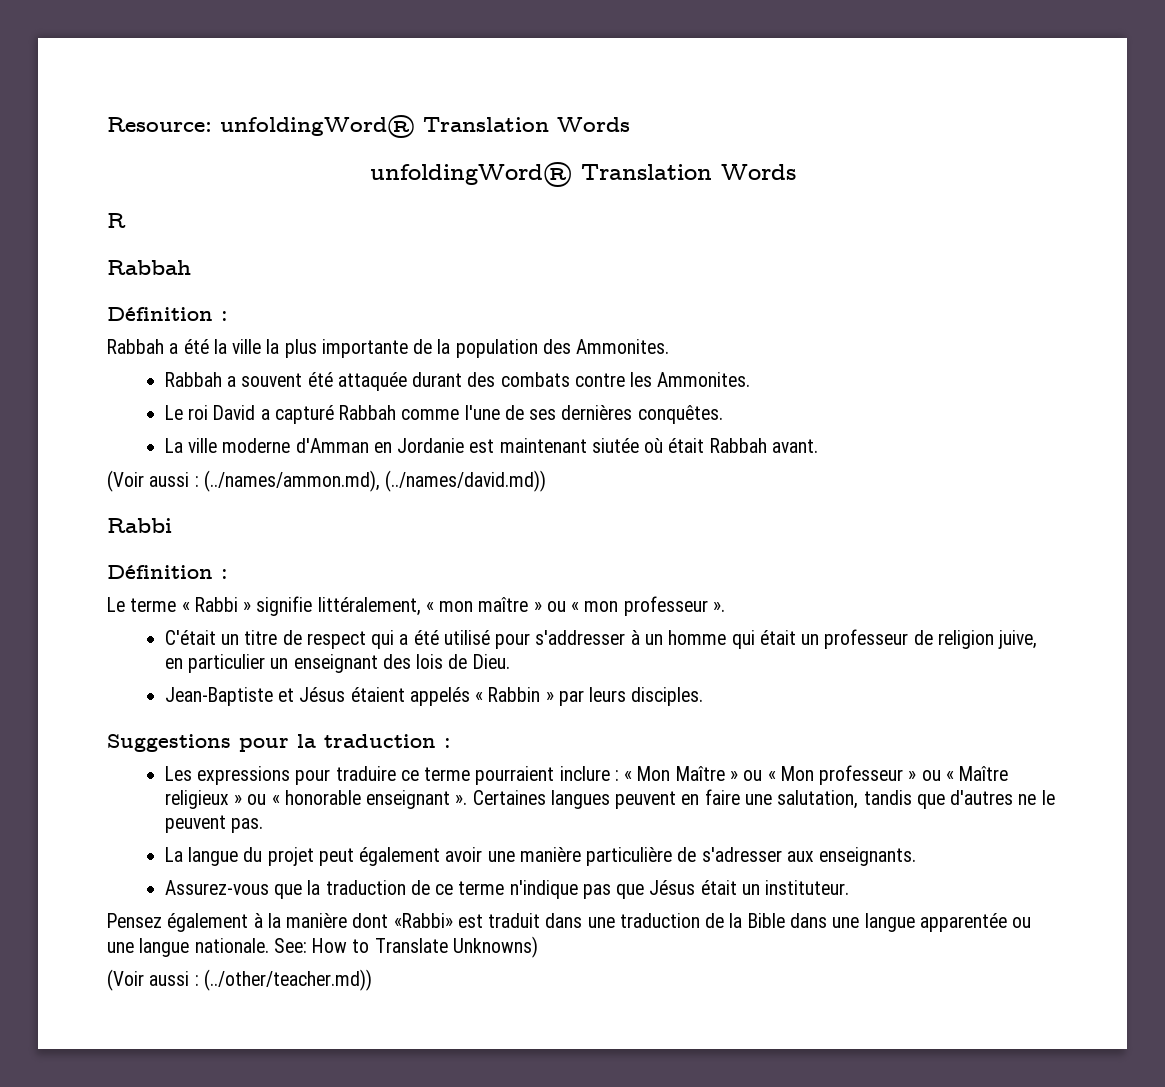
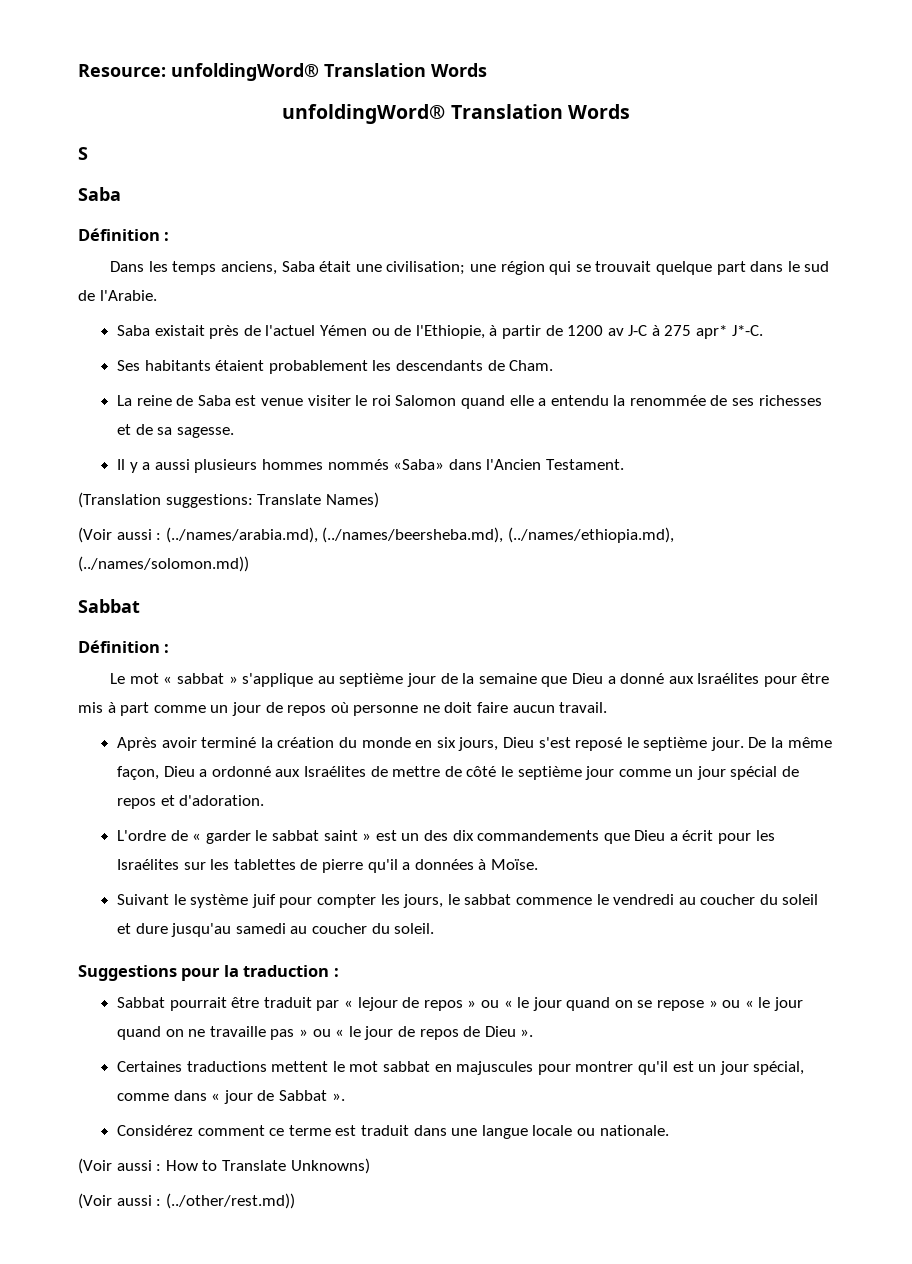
[107,213,126,228] [107,260,191,275] [107,307,228,321] [107,339,670,358] [164,372,751,391] [164,405,723,424] [164,438,818,453] [107,470,547,492] [107,518,172,533] [107,565,228,579] [107,596,725,616] [164,629,1038,649] [164,654,510,673] [164,687,704,706] R // Rabbah // Définition : // Rabbah a été la ville la plus importante de la population des Ammonites. // Rabbah a souvent été attaquée durant des combats contre les Ammonites. // Le roi David a capturé Rabbah comme l'une de ses dernières conquêtes. // La ville moderne d'Amman en Jordanie est maintenant siutée où était Rabbah avant. // (Voir aussi : (../names/ammon.md), (../names/david.md)) // Rabbi // Définition : // Le terme « Rabbi » signifie littéralement, « mon maître » ou « mon professeur ». // C'était un titre de respect qui a été utilisé pour s'addresser à un homme qui était un professeur de religion juive, en particulier un enseignant des lois de Dieu. // Jean-Baptiste et Jésus étaient appelés « Rabbin » par leurs disciples. -> [78,147,88,160] [78,187,121,201] [78,228,170,241] [110,261,830,275] [78,290,157,301] [117,325,763,339] [117,360,554,374] [117,395,822,409] [117,424,234,438] [117,459,624,473] [78,492,379,508] [78,527,674,543] [78,556,249,572] [78,599,140,613] [78,640,170,653] [110,673,830,687] [78,702,608,716] [117,737,832,751] [117,766,800,780] [117,795,265,809] [117,830,775,844] [117,859,538,873] [117,894,819,908] [117,923,435,937] S // Saba // Définition : // Dans les temps anciens, Saba était une civilisation; une région qui se trouvait quelque part dans le sud de l'Arabie. // Saba existait près de l'actuel Yémen ou de l'Ethiopie, à partir de 1200 av J-C à 275 apr* J*-C. // Ses habitants étaient probablement les descendants de Cham. // La reine de Saba est venue visiter le roi Salomon quand elle a entendu la renommée de ses richesses et de sa sagesse. // Il y a aussi plusieurs hommes nommés «Saba» dans l'Ancien Testament. // (Translation suggestions: Translate Names) // (Voir aussi : (../names/arabia.md), (../names/beersheba.md), (../names/ethiopia.md), (../names/solomon.md)) // Sabbat // Définition : // Le mot « sabbat » s'applique au septième jour de la semaine que Dieu a donné aux Israélites pour être mis à part comme un jour de repos où personne ne doit faire aucun travail. // Après avoir terminé la création du monde en six jours, Dieu s'est reposé le septième jour. De la même façon, Dieu a ordonné aux Israélites de mettre de côté le septième jour comme un jour spécial de repos et d'adoration. // L'ordre de « garder le sabbat saint » est un des dix commandements que Dieu a écrit pour les Israélites sur les tablettes de pierre qu'il a données à Moïse. // Suivant le système juif pour compter les jours, le sabbat commence le vendredi au coucher du soleil et dure jusqu'au samedi au coucher du soleil.
[164,765,1009,785] [164,789,1055,809] [164,815,264,833] [164,847,917,866] [164,880,850,899] [107,913,1032,932] [107,938,307,957] Les expressions pour traduire ce terme pourraient inclure : « Mon Maître » ou « Mon professeur » ou « Maître religieux » ou « honorable enseignant ». Certaines langues peuvent en faire une salutation, tandis que d'autres ne le peuvent pas. // La langue du projet peut également avoir une manière particulière de s'adresser aux enseignants. // Assurez-vous que la traduction de ce terme n'indique pas que Jésus était un instituteur. // Pensez également à la manière dont «Rabbi» est traduit dans une traduction de la Bible dans une langue apparentée ou une langue nationale. See: -> [117,997,804,1011] [117,1026,534,1040] [117,1061,805,1075] [117,1090,345,1104] [117,1125,669,1139] [78,1158,162,1174] Sabbat pourrait être traduit par « lejour de repos » ou « le jour quand on se repose » ou « le jour quand on ne travaille pas » ou « le jour de repos de Dieu ». // Certaines traductions mettent le mot sabbat en majuscules pour montrer qu'il est un jour spécial, comme dans « jour de Sabbat ». // Considérez comment ce terme est traduit dans une langue locale ou nationale. // (Voir aussi :
[203,969,372,991] (../other/teacher.md)) -> [165,1193,295,1209] (../other/rest.md))

